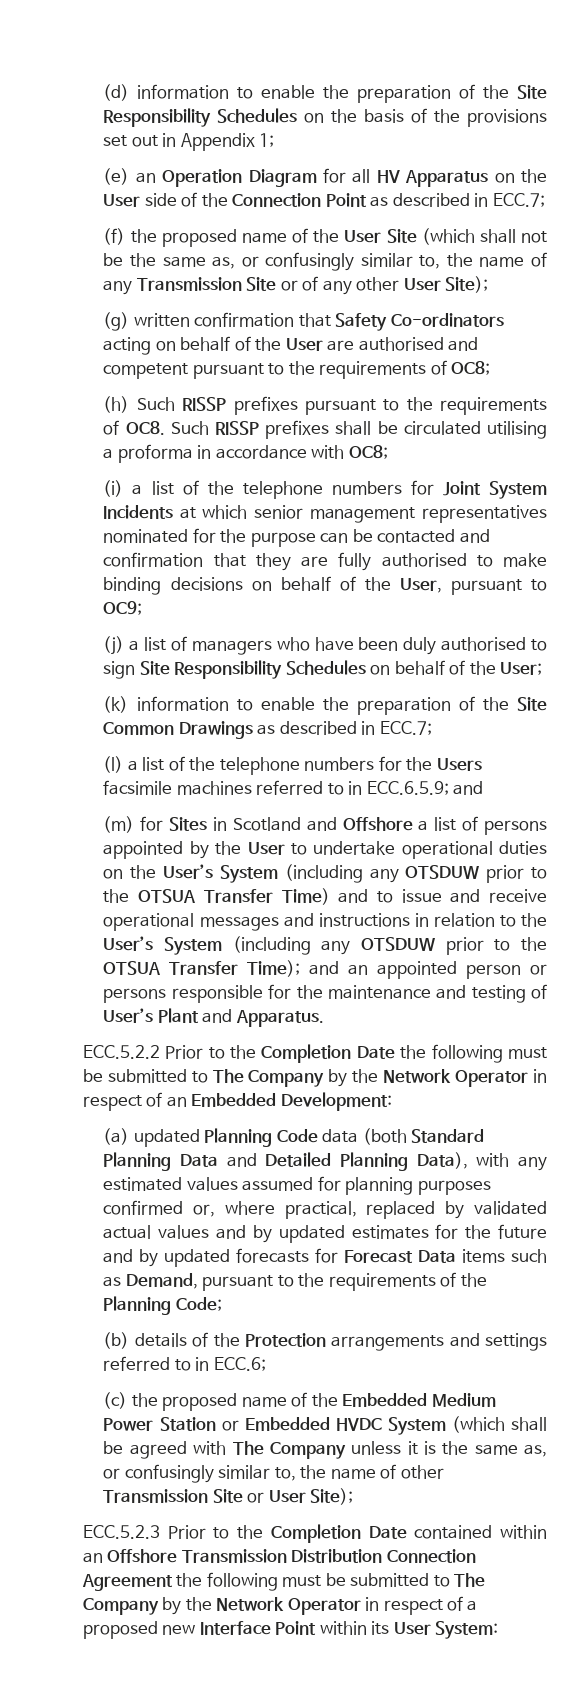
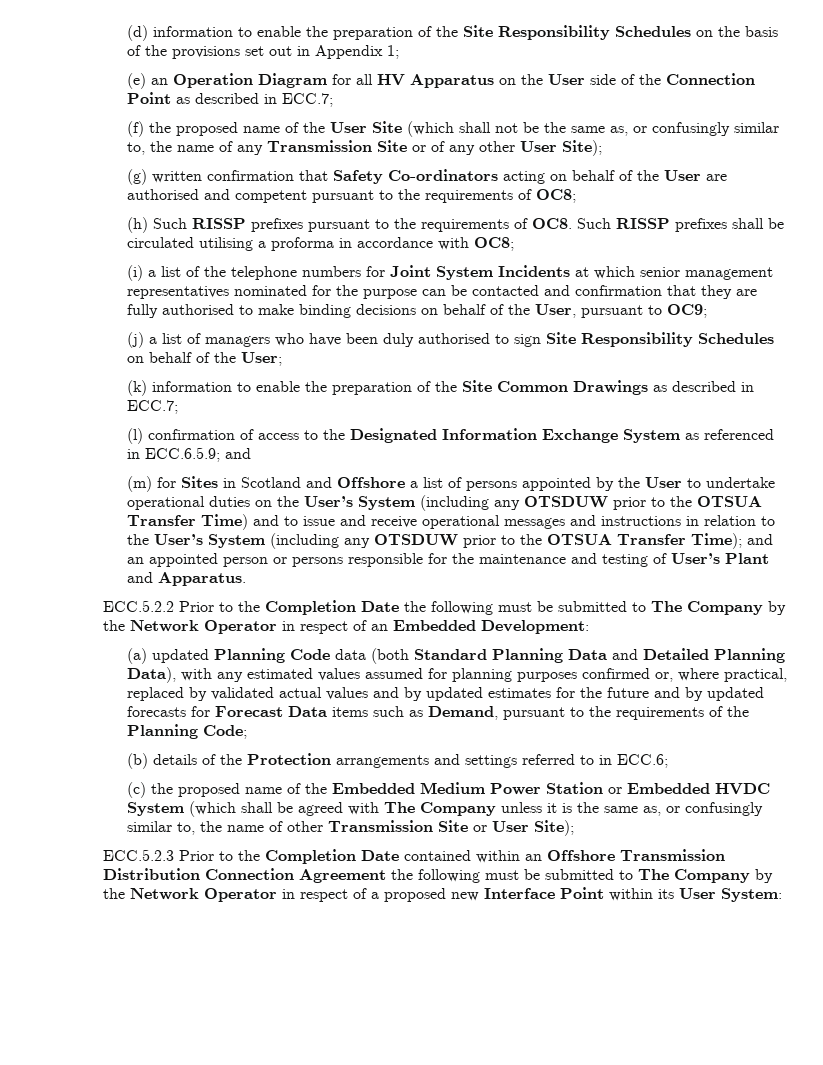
[127,756,482,775] [103,780,344,795] a list of the telephone numbers for the Users facsimile machines referred to -> [148,428,775,443] confirmation of access to the Designated Information Exchange System as referenced

